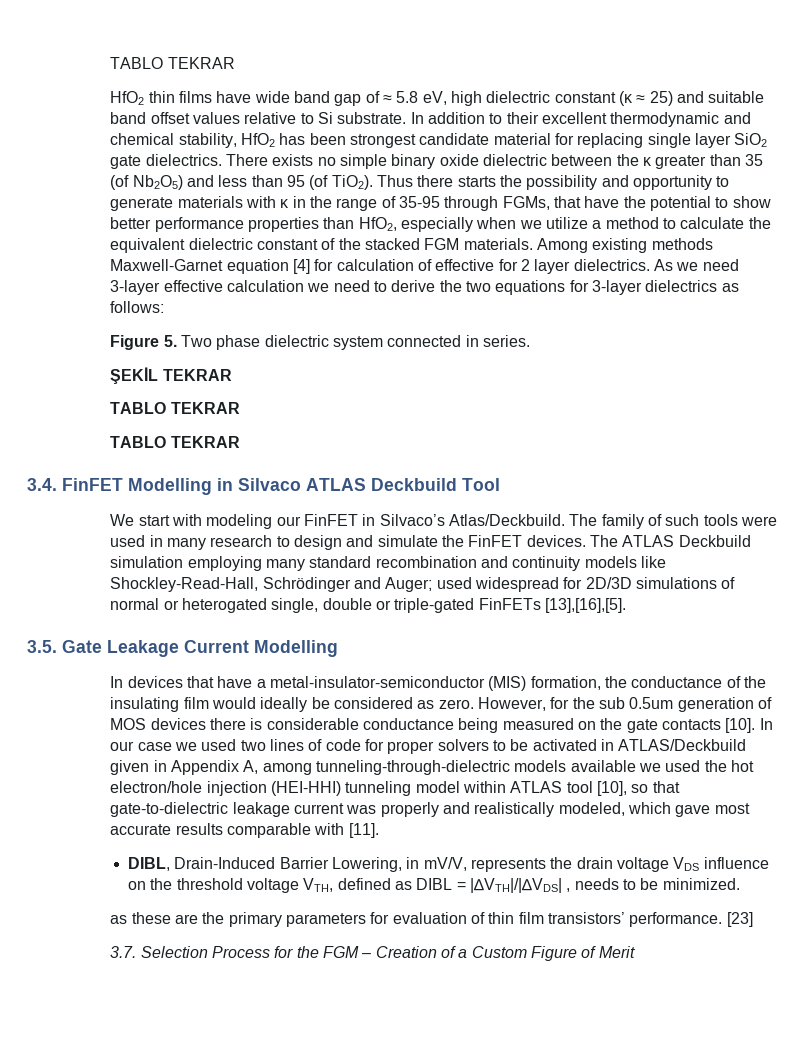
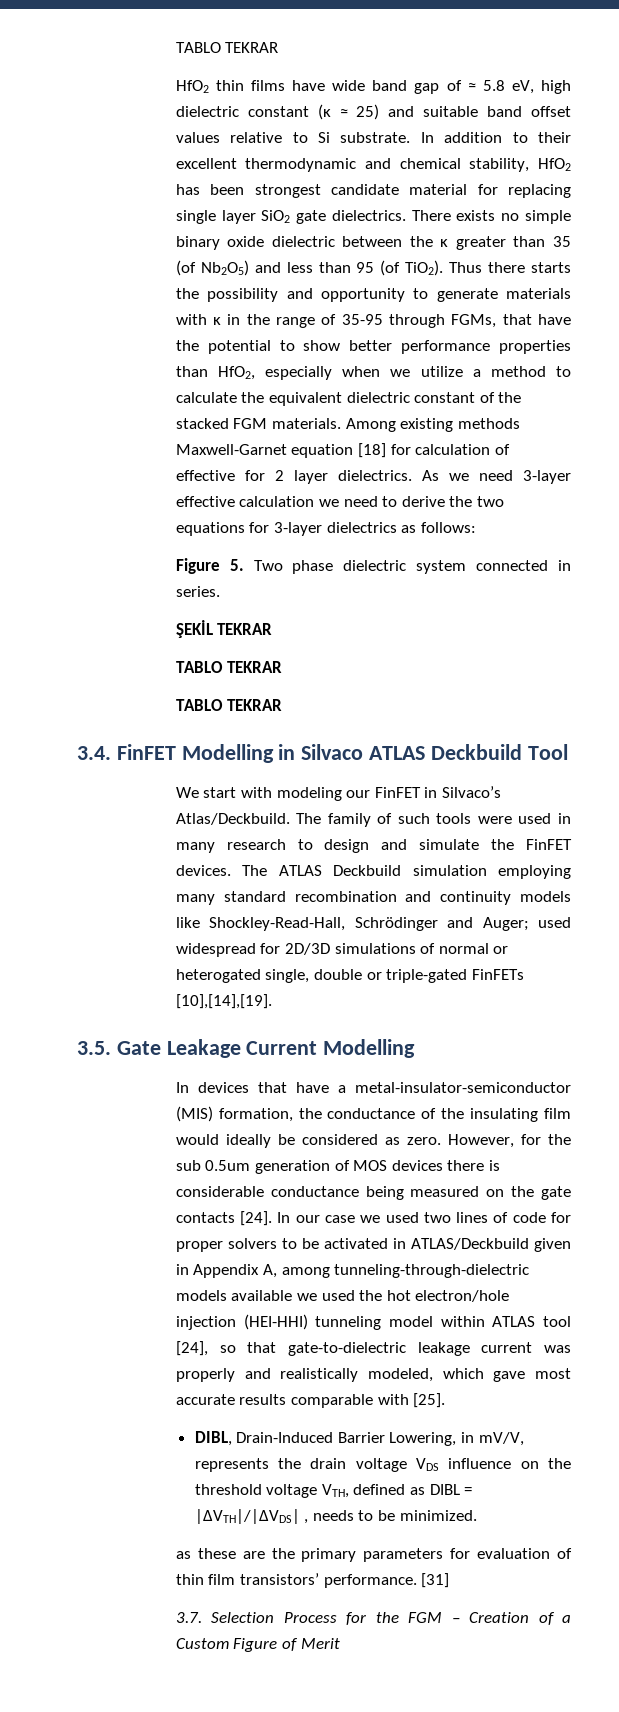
[293,259,311,274] [4] -> [358,443,387,458] [18]
[545,598,627,613] [13],[16],[5]. -> [175,994,272,1009] [10],[14],[19].
[725,718,756,733] [10]. -> [240,1211,273,1226] [24].
[597,781,628,796] [10], -> [175,1341,208,1356] [24],
[348,823,379,838] [11]. -> [413,1393,446,1408] [25].
[726,912,753,927] [23] -> [421,1573,450,1588] [31]

